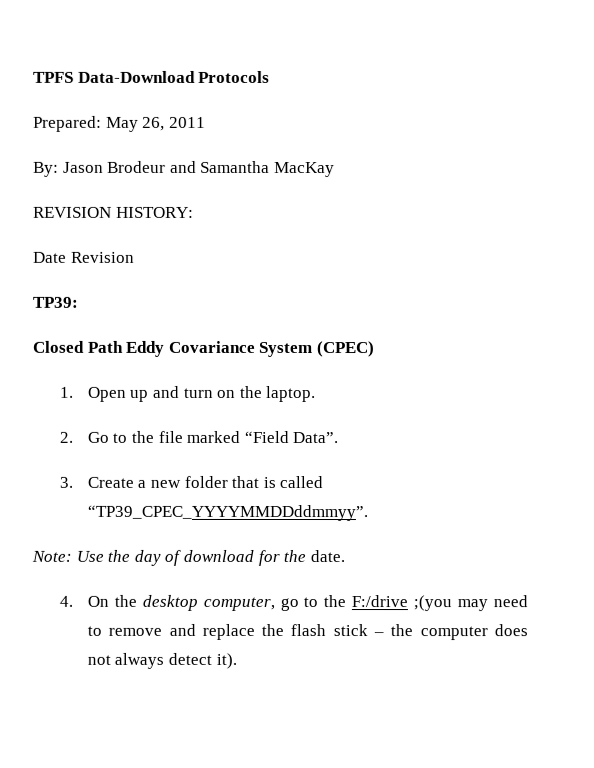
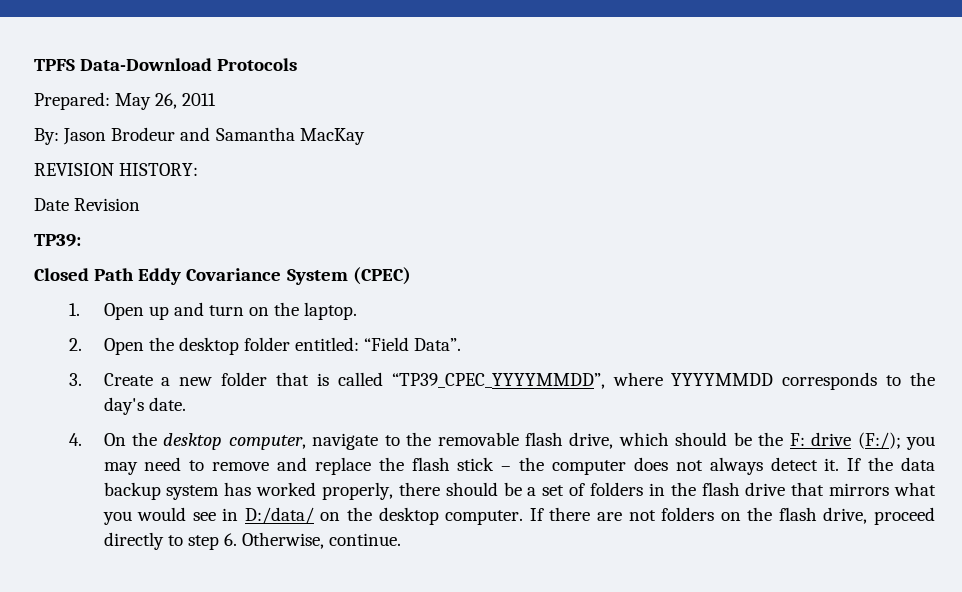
[86,430,241,443] Go to the file marked -> [103,337,360,355] Open the desktop folder entitled:
[86,504,368,522] [31,549,307,566] “TP39_CPEC_YYYYMMDDddmmyy”. // Note: Use the day of download for the -> [391,372,936,390] [103,397,144,415] “TP39_CPEC_YYYYMMDD”, where YYYYMMDD corresponds to the day's
[279,595,453,612] go to the F:/drive ;(you -> [312,432,936,450] navigate to the removable flash drive, which should be the F: drive (F:/); you
[215,652,237,669] it). -> [824,457,935,471] [103,482,937,500] [102,507,935,525] [103,532,402,550] it. If the data backup system has worked properly, there should be a set of folders in the flash drive that mirrors what you would see in D:/data/ on the desktop computer. If there are not folders on the flash drive, proceed directly to step 6. Otherwise, continue.

